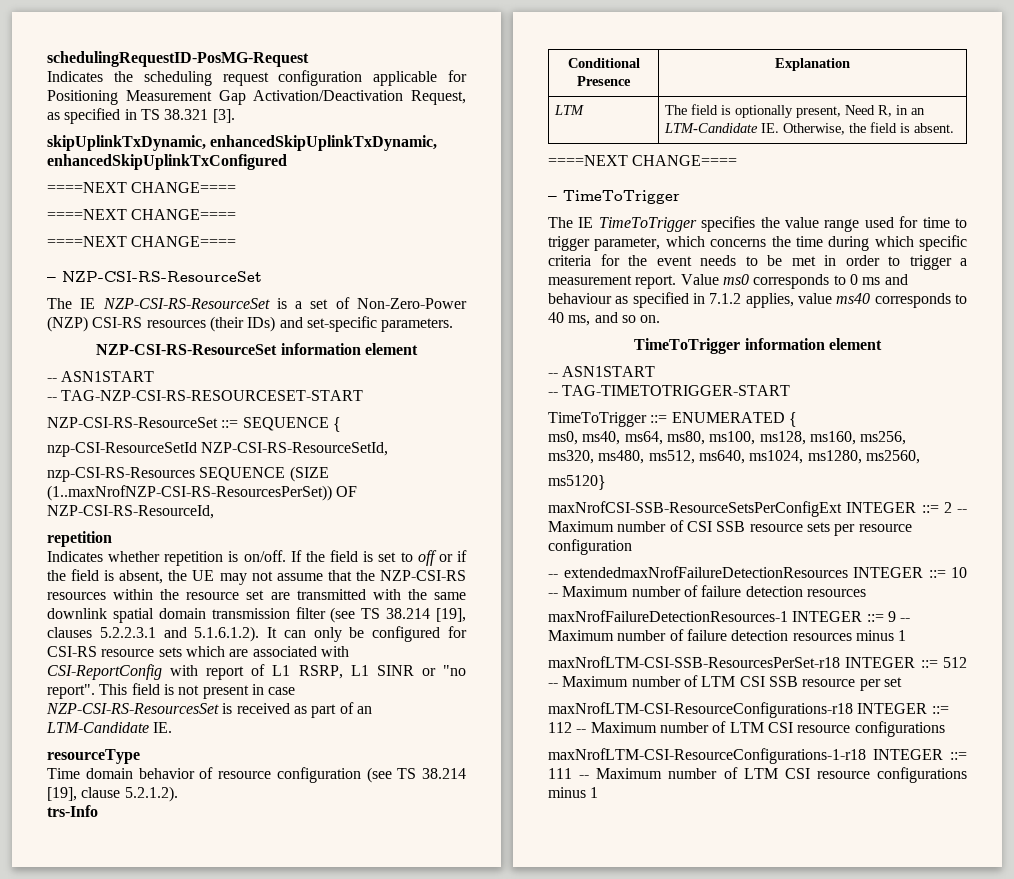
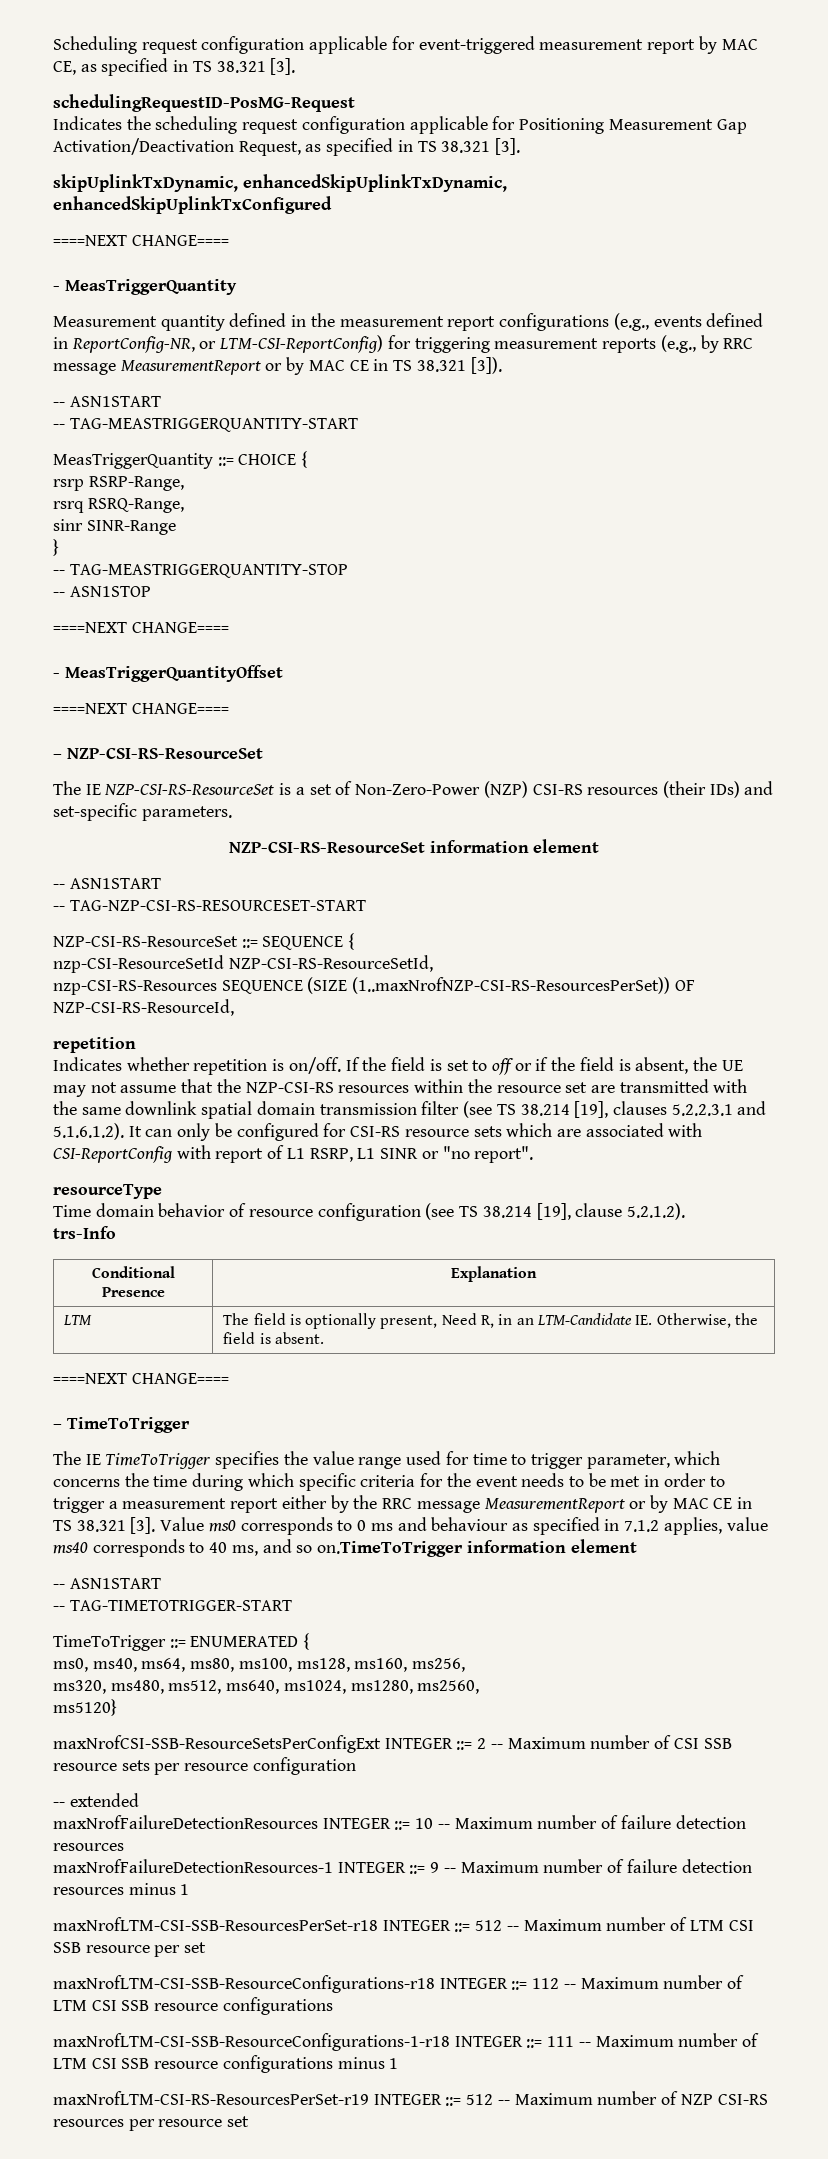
(47, 59) none -> [53,36,758,54] [53,58,296,76] Scheduling request configuration applicable for event-triggered measurement report by MAC CE, as specified in TS 38.321 [3]. //
[47,209,237,220] // ====NEXT CHANGE==== -> [53,279,237,295] [53,313,764,331] [53,335,754,353] [53,357,502,375] [53,396,161,407] [53,418,358,432] [53,451,308,469] [53,476,184,491] [53,498,184,513] [53,519,176,535] [53,539,59,556] [53,564,348,578] [53,586,151,597] [53,622,229,633] [53,665,283,682] // - MeasTriggerQuantity // Measurement quantity defined in the measurement report configurations (e.g., events defined in ReportConfig-NR, or LTM-CSI-ReportConfig) for triggering measurement reports (e.g., by RRC message MeasurementReport or by MAC CE in TS 38.321 [3]). // -- ASN1START // -- TAG-MEASTRIGGERQUANTITY-START // MeasTriggerQuantity ::= CHOICE { // rsrp RSRP-Range, // rsrq RSRQ-Range, // sinr SINR-Range // } // -- TAG-MEASTRIGGERQUANTITY-STOP // -- ASN1STOP // ====NEXT CHANGE==== // - MeasTriggerQuantityOffset
[99,683,296,699] [46,702,372,718] [46,722,173,733] This field is not present in case NZP-CSI-RS-ResourcesSet is received as part of an LTM-Candidate IE. -> (534, 1154) none
[635,275,677,289] report. -> [230,1495,753,1513] [53,1517,156,1534] report either by the RRC message MeasurementReport or by MAC CE in TS 38.321 [3].
[640,315,661,323] [634,338,741,354] on. // TimeToTrigger -> [317,1541,464,1557] on.TimeToTrigger
[563,566,848,578] extendedmaxNrofFailureDetectionResources -> [69,1793,139,1807] [53,1815,318,1829] extended // maxNrofFailureDetectionResources
[548,702,853,718] maxNrofLTM-CSI-ResourceConfigurations-r18 -> [53,1975,435,1993] maxNrofLTM-CSI-SSB-ResourceConfigurations-r18
(793, 727) none -> [121,2000,150,2011] SSB
[548,748,866,764] maxNrofLTM-CSI-ResourceConfigurations-1-r18 -> [53,2033,450,2051] maxNrofLTM-CSI-SSB-ResourceConfigurations-1-r18
(810, 773) none -> [121,2058,150,2069] SSB
(599, 792) none -> [53,2091,768,2106] [53,2116,250,2131] // maxNrofLTM-CSI-RS-ResourcesPerSet-r19 INTEGER ::= 512 -- Maximum number of NZP CSI-RS resources per resource set

